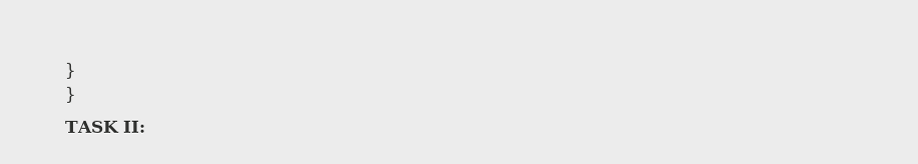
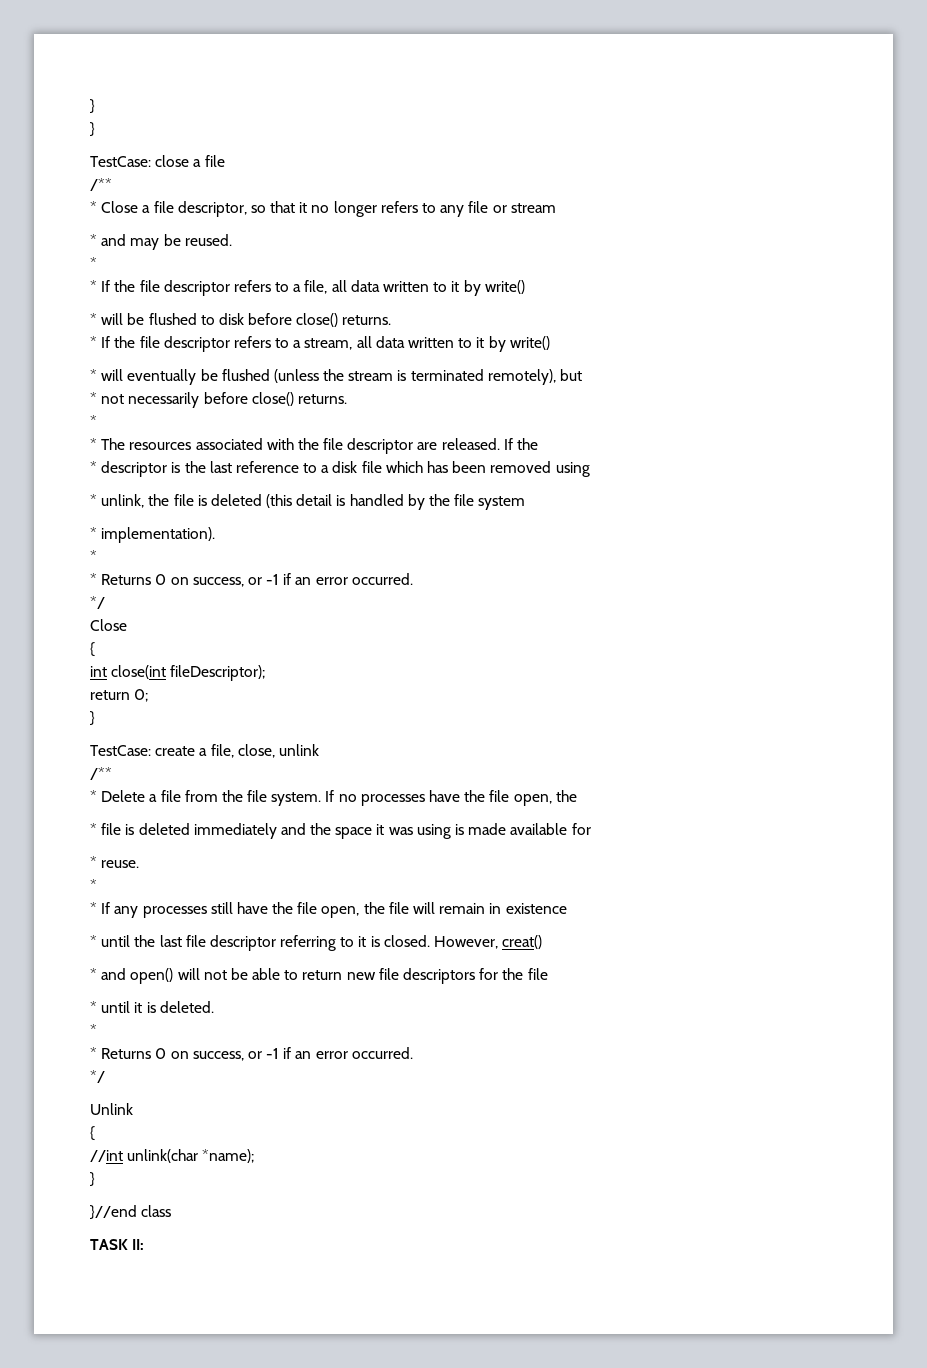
(77, 94) none -> [90,155,225,167] [90,178,112,191] [90,201,556,217] [90,234,232,250] [90,257,97,269] [90,280,525,296] [90,313,392,327] [90,336,550,352] [90,369,583,385] [90,392,347,408] [90,415,97,427] [90,438,539,454] [90,461,590,477] [90,494,526,510] [90,527,216,543] [90,550,97,562] [90,573,413,587] [90,596,105,609] [90,619,127,631] [90,642,95,657] [90,665,266,681] [90,689,149,702] [90,711,95,726] [90,744,319,758] [90,767,112,780] [90,790,577,806] [90,823,591,839] [90,856,140,868] [90,879,97,891] [90,902,567,918] [90,935,543,951] [90,968,548,984] [90,1001,214,1013] [90,1024,97,1036] [90,1047,413,1061] [90,1070,105,1083] [90,1103,133,1115] [90,1126,95,1141] [90,1149,255,1163] [90,1172,95,1187] [90,1205,172,1220] // TestCase: close a file // /** // * Close a file descriptor, so that it no longer refers to any file or stream // * and may be reused. // * // * If the file descriptor refers to a file, all data written to it by write() // * will be flushed to disk before close() returns. // * If the file descriptor refers to a stream, all data written to it by write() // * will eventually be flushed (unless the stream is terminated remotely), but // * not necessarily before close() returns. // * // * The resources associated with the file descriptor are released. If the // * descriptor is the last reference to a disk file which has been removed using // * unlink, the file is deleted (this detail is handled by the file system // * implementation). // * // * Returns 0 on success, or -1 if an error occurred. // */ // Close // { // int close(int fileDescriptor); // return 0; // } // TestCase: create a file, close, unlink // /** // * Delete a file from the file system. If no processes have the file open, the // * file is deleted immediately and the space it was using is made available for // * reuse. // * // * If any processes still have the file open, the file will remain in existence // * until the last file descriptor referring to it is closed. However, creat() // * and open() will not be able to return new file descriptors for the file // * until it is deleted. // * // * Returns 0 on success, or -1 if an error occurred. // */ // Unlink // { // //int unlink(char *name); // } // }//end class

